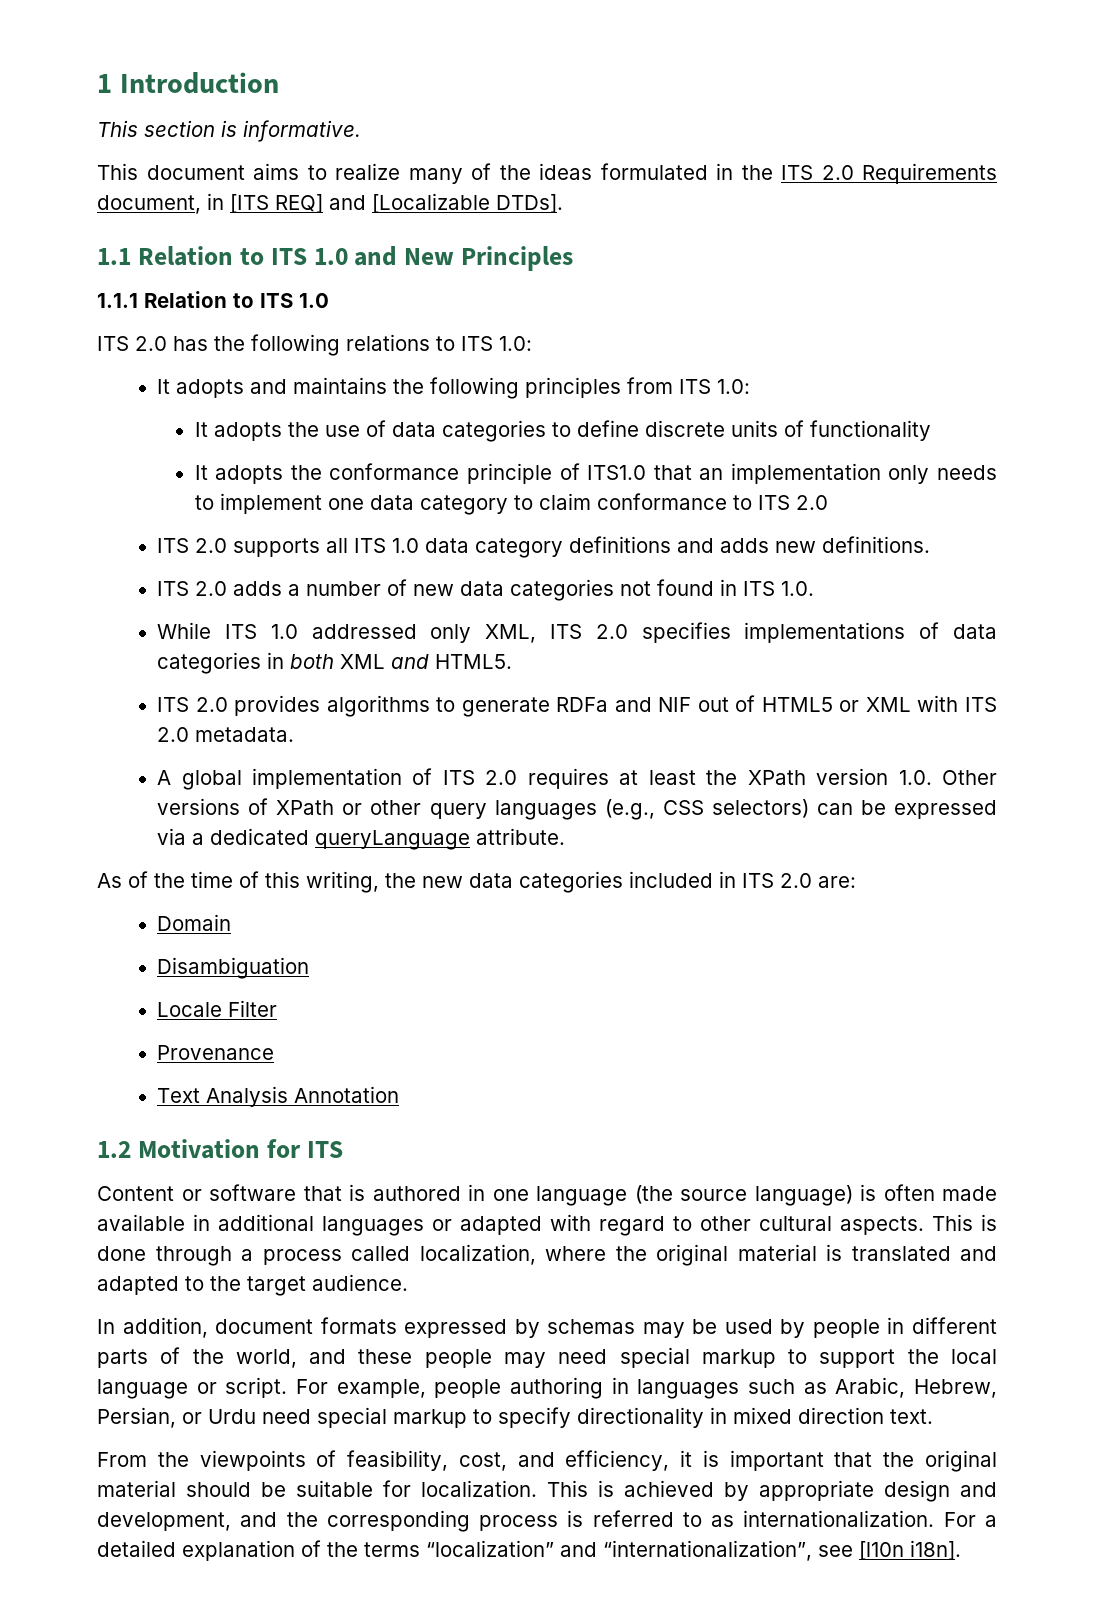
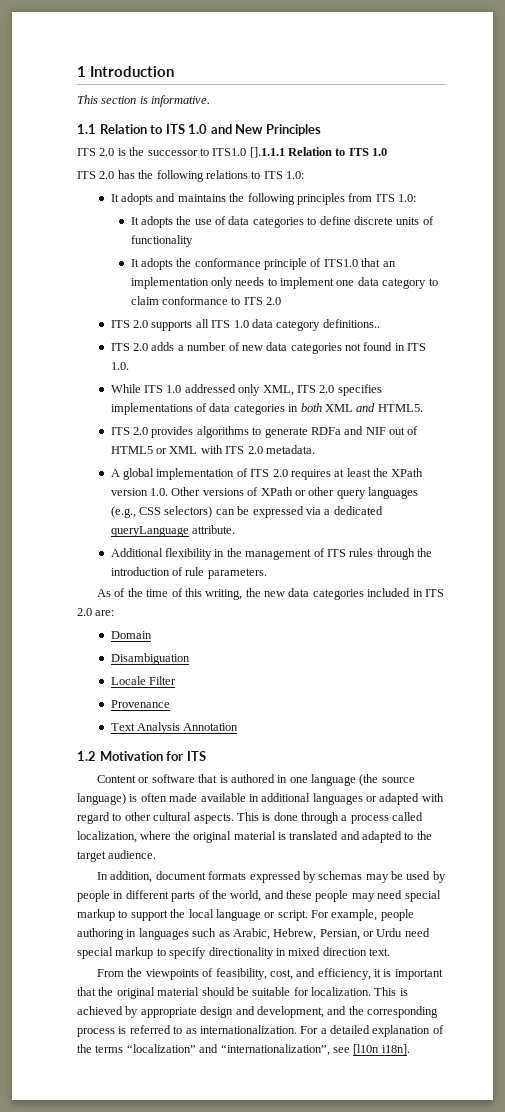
[97,163,997,184] [97,193,563,214] // This document aims to realize many of the ideas formulated in the ITS 2.0 Requirements document, in [ITS REQ] and [Localizable DTDs]. -> (211, 101) none
[97,293,138,308] 1.1.1 -> [77,147,285,158] ITS 2.0 is the successor to ITS1.0 [].1.1.1
[569,536,931,553] definitions and adds new definitions. -> [322,319,380,328] definitions..
(566, 836) none -> [110,548,433,560] [110,567,267,579] // Additional flexibility in the management of ITS rules through the introduction of rule parameters.

